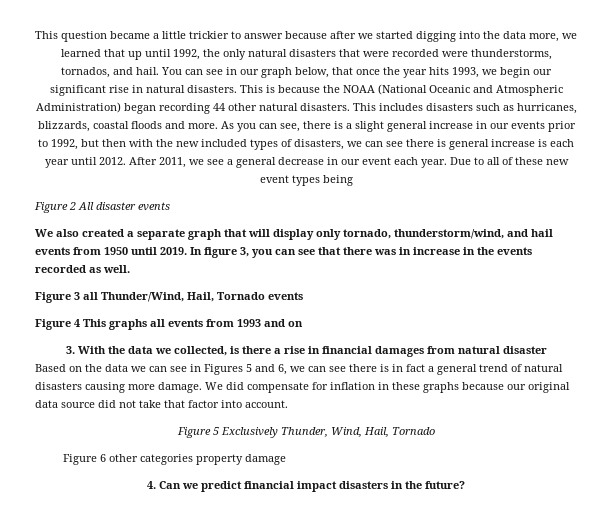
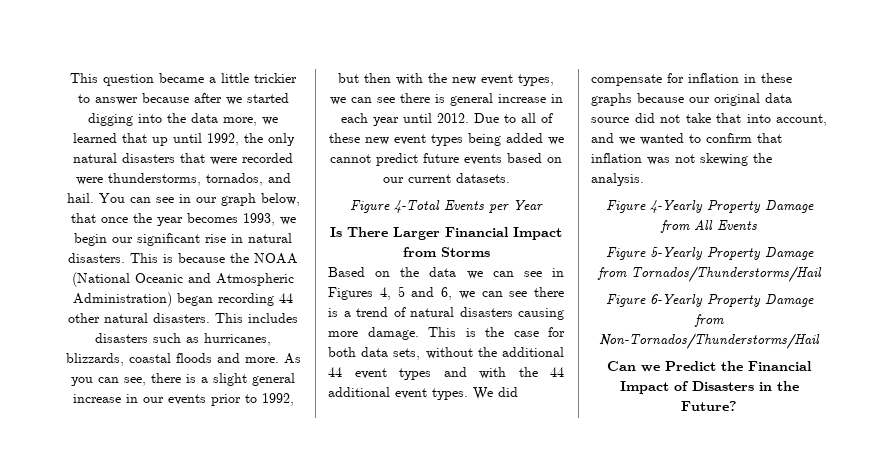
[429,67,449,75] hits -> [186,213,238,223] becomes
[201,139,344,150] included types of disasters, -> [481,74,554,86] event types,
[538,139,547,147] is -> [550,94,563,103] in
[128,157,447,168] After 2011, we see a general decrease in our event each year. -> (469, 118) none
[34,202,170,213] [35,229,553,240] [35,247,532,258] [35,265,130,273] [35,292,303,303] [35,319,303,330] [65,346,547,357] // Figure 2 All disaster events // We also created a separate graph that will display only tornado, thunderstorm/wind, and hail events from 1950 until 2019. In figure 3, you can see that there was in increase in the events recorded as well. // Figure 3 all Thunder/Wind, Hail, Tornado events // Figure 4 This graphs all events from 1993 and on // 3. With the data we collected, is there a rise in financial damages from natural disaster -> [505,133,564,145] [330,153,562,166] [382,173,510,183] [350,200,543,213] [330,227,562,240] [402,247,490,257] added we cannot predict future events based on our current datasets. // Figure 4-Total Events per Year // Is There Larger Financial Impact from Storms
(243, 369) none -> [379,287,391,300] 4,
[392,364,477,375] in fact a general -> [343,311,351,317] a
(202, 387) none -> [428,327,565,337] [328,347,564,360] [328,367,564,380] [328,387,468,400] This is the case for both data sets, without the additional 44 event types and with the 44 additional event types.
[188,400,288,408] [176,427,435,438] [62,454,286,465] [147,481,465,492] factor into account. // Figure 5 Exclusively Thunder, Wind, Hail, Tornado // Figure 6 other categories property damage // 4. Can we predict financial impact disasters in the future? -> [746,114,827,126] [591,133,782,145] [591,153,772,166] [591,173,644,186] [605,200,814,213] [660,220,757,233] [605,247,814,260] [596,266,822,282] [605,294,814,307] [694,314,724,327] [599,333,820,349] [607,361,812,372] [619,381,799,394] [681,401,737,411] into account, and we wanted to confirm that inflation was not skewing the analysis. // Figure 4-Yearly Property Damage from All Events // Figure 5-Yearly Property Damage from Tornados/Thunderstorms/Hail // Figure 6-Yearly Property Damage from Non-Tornados/Thunderstorms/Hail // Can we Predict the Financial Impact of Disasters in the Future?

